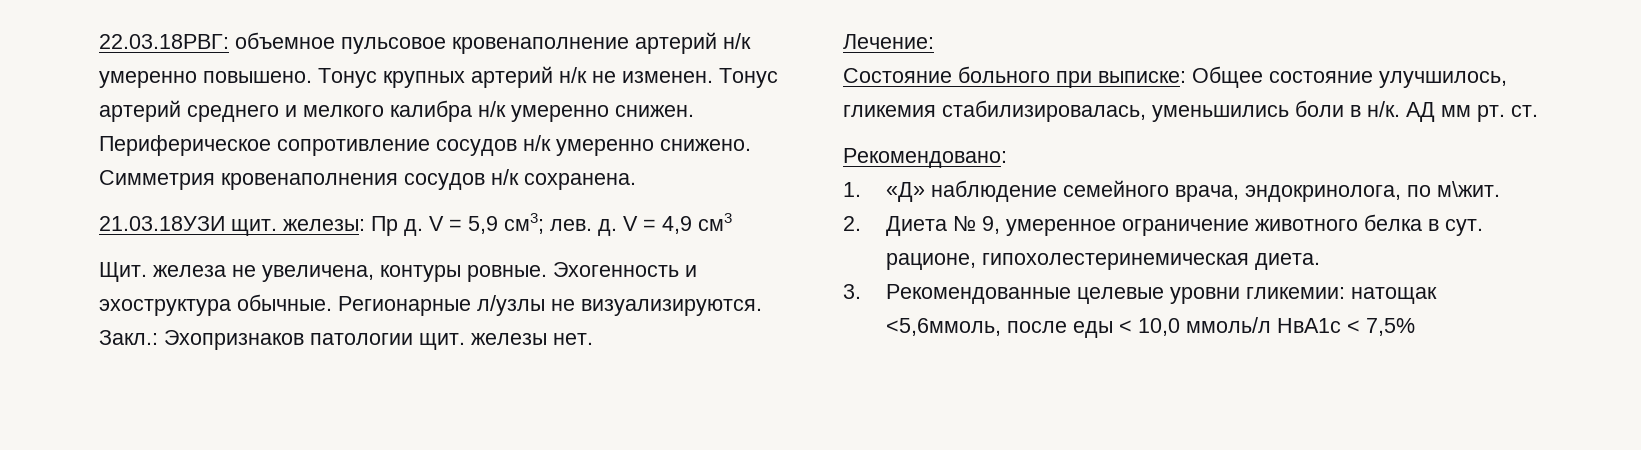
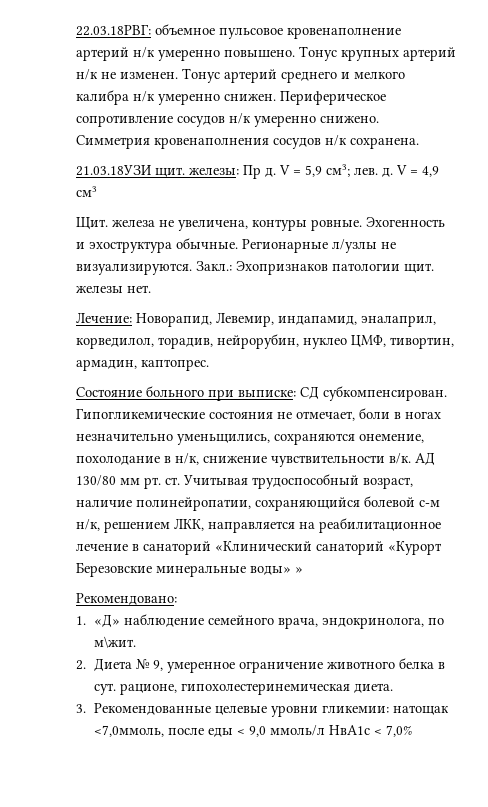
[843,66,1507,88] [843,100,1538,122] // Состояние больного при выписке: Общее состояние улучшилось, гликемия стабилизировалась, уменьшились боли в н/к. АД мм рт. ст. -> [136,312,436,327] [76,334,454,349] [76,359,209,371] [76,386,447,401] [76,408,441,421] [76,433,424,445] [76,452,435,467] [76,474,413,489] [76,496,440,511] [76,518,441,533] [76,541,442,555] [76,562,303,577] Новорапид, Левемир, индапамид, эналаприл, корведилол, торадив, нейрорубин, нуклео ЦМФ, тивортин, армадин, каптопрес. // Состояние больного при выписке: СД субкомпенсирован. Гипогликемические состояния не отмечает, боли в ногах незначительно уменьщились, сохраняются онемение, похолодание в н/к, снижение чувствительности в/к. АД 130/80 мм рт. ст. Учитывая трудоспособный возраст, наличие полинейропатии, сохраняющийся болевой с-м н/к, решением ЛКК, направляется на реабилитационное лечение в санаторий «Клинический санаторий «Курорт Березовские минеральные воды» »
[885,318,1001,336] <5,6ммоль, -> [94,725,165,737] <7,0ммоль,
[1137,318,1180,336] 10,0 -> [249,726,267,737] 9,0
[1365,318,1415,336] 7,5% -> [386,725,413,737] 7,0%

